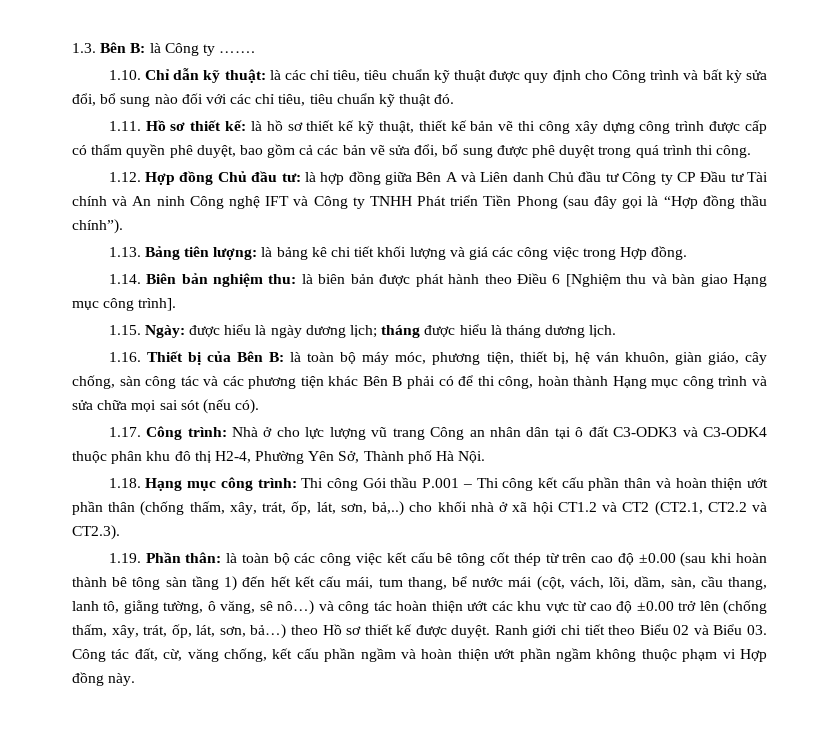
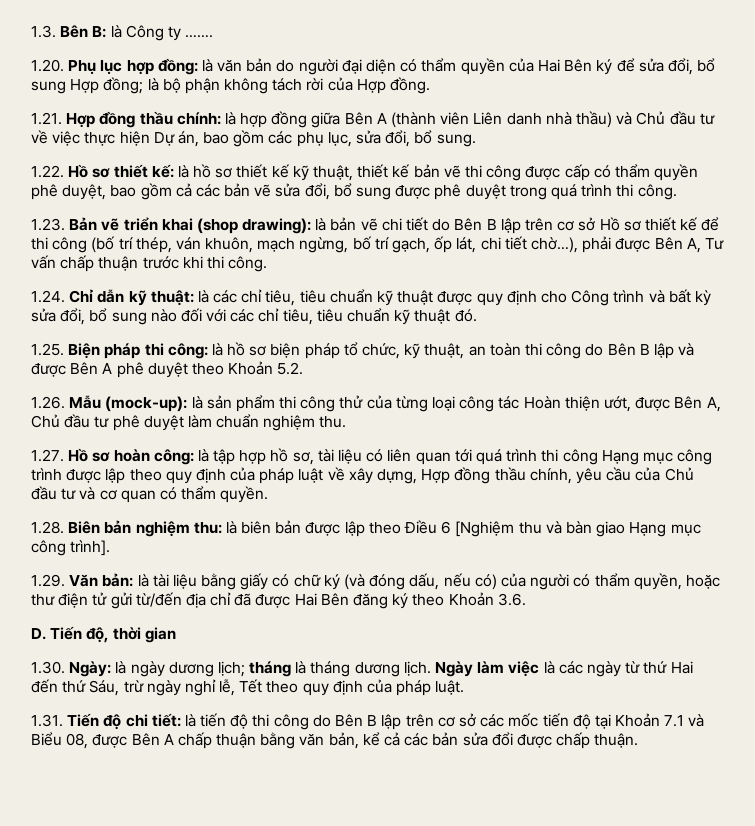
[108,70,141,80] 1.10. -> [31,58,716,75] [31,77,431,94] [31,111,715,128] [31,130,476,147] [31,164,699,181] [31,183,677,200] [31,217,720,234] [31,236,724,253] [31,255,268,272] [31,290,65,303] 1.20. Phụ lục hợp đồng: là văn bản do người đại diện có thẩm quyền của Hai Bên ký để sửa đổi, bổ sung Hợp đồng; là bộ phận không tách rời của Hợp đồng. // 1.21. Hợp đồng thầu chính: là hợp đồng giữa Bên A (thành viên Liên danh nhà thầu) và Chủ đầu tư về việc thực hiện Dự án, bao gồm các phụ lục, sửa đổi, bổ sung. // 1.22. Hồ sơ thiết kế: là hồ sơ thiết kế kỹ thuật, thiết kế bản vẽ thi công được cấp có thẩm quyền phê duyệt, bao gồm cả các bản vẽ sửa đổi, bổ sung được phê duyệt trong quá trình thi công. // 1.23. Bản vẽ triển khai (shop drawing): là bản vẽ chi tiết do Bên B lập trên cơ sở Hồ sơ thiết kế để thi công (bố trí thép, ván khuôn, mạch ngừng, bố trí gạch, ốp lát, chi tiết chờ…), phải được Bên A, Tư vấn chấp thuận trước khi thi công. // 1.24.
[108,120,767,134] [72,144,752,158] [108,171,768,185] [72,195,767,210] [72,219,123,234] [108,246,688,260] [108,274,141,284] 1.11. Hồ sơ thiết kế: là hồ sơ thiết kế kỹ thuật, thiết kế bản vẽ thi công xây dựng công trình được cấp có thẩm quyền phê duyệt, bao gồm cả các bản vẽ sửa đổi, bổ sung được phê duyệt trong quá trình thi công. // 1.12. Hợp đồng Chủ đầu tư: là hợp đồng giữa Bên A và Liên danh Chủ đầu tư Công ty CP Đầu tư Tài chính và An ninh Công nghệ IFT và Công ty TNHH Phát triển Tiền Phong (sau đây gọi là “Hợp đồng thầu chính”). // 1.13. Bảng tiên lượng: là bảng kê chi tiết khối lượng và giá các công việc trong Hợp đồng. // 1.14. -> [31,342,695,359] [31,361,304,378] [31,395,721,412] [31,414,347,431] [31,448,713,465] [31,467,694,484] [31,486,269,503] [31,521,64,534] 1.25. Biện pháp thi công: là hồ sơ biện pháp tổ chức, kỹ thuật, an toàn thi công do Bên B lập và được Bên A phê duyệt theo Khoản 5.2. // 1.26. Mẫu (mock-up): là sản phẩm thi công thử của từng loại công tác Hoàn thiện ướt, được Bên A, Chủ đầu tư phê duyệt làm chuẩn nghiệm thu. // 1.27. Hồ sơ hoàn công: là tập hợp hồ sơ, tài liệu có liên quan tới quá trình thi công Hạng mục công trình được lập theo quy định của pháp luật về xây dựng, Hợp đồng thầu chính, yêu cầu của Chủ đầu tư và cơ quan có thẩm quyền. // 1.28.
[415,274,480,287] phát hành -> [344,521,365,537] lập
[108,324,252,338] 1.15. Ngày: được hiểu -> [31,573,720,590] [31,592,526,609] [31,626,176,643] [31,661,112,677] 1.29. Văn bản: là tài liệu bằng giấy có chữ ký (và đóng dấu, nếu có) của người có thẩm quyền, hoặc thư điện tử gửi từ/đến địa chỉ đã được Hai Bên đăng ký theo Khoản 3.6. // D. Tiến độ, thời gian // 1.30. Ngày:
[424,324,487,337] được hiểu -> (292, 669) none
[108,351,768,365] [72,375,767,389] [72,399,260,414] [108,426,767,440] [72,450,486,464] [108,477,769,491] [72,501,767,516] [72,525,120,540] [108,552,767,567] [72,576,768,591] [72,600,767,615] [72,624,767,639] [72,648,767,662] [72,672,136,686] // 1.16. Thiết bị của Bên B: là toàn bộ máy móc, phương tiện, thiết bị, hệ ván khuôn, giàn giáo, cây chống, sàn công tác và các phương tiện khác Bên B phải có để thi công, hoàn thành Hạng mục công trình và sửa chữa mọi sai sót (nếu có). // 1.17. Công trình: Nhà ở cho lực lượng vũ trang Công an nhân dân tại ô đất C3-ODK3 và C3-ODK4 thuộc phân khu đô thị H2-4, Phường Yên Sở, Thành phố Hà Nội. // 1.18. Hạng mục công trình: Thi công Gói thầu P.001 – Thi công kết cấu phần thân và hoàn thiện ướt phần thân (chống thấm, xây, trát, ốp, lát, sơn, bả,..) cho khối nhà ở xã hội CT1.2 và CT2 (CT2.1, CT2.2 và CT2.3). // 1.19. Phần thân: là toàn bộ các công việc kết cấu bê tông cốt thép từ trên cao độ ±0.00 (sau khi hoàn thành bê tông sàn tầng 1) đến hết kết cấu mái, tum thang, bể nước mái (cột, vách, lõi, dầm, sàn, cầu thang, lanh tô, giằng tường, ô văng, sê nô…) và công tác hoàn thiện ướt các khu vực từ cao độ ±0.00 trở lên (chống thấm, xây, trát, ốp, lát, sơn, bả…) theo Hồ sơ thiết kế được duyệt. Ranh giới chi tiết theo Biểu 02 và Biểu 03. Công tác đất, cừ, văng chống, kết cấu phần ngầm và hoàn thiện ướt phần ngầm không thuộc phạm vi Hợp đồng này. -> [435,661,693,677] [31,679,465,696] [31,713,705,730] [31,732,639,749] Ngày làm việc là các ngày từ thứ Hai đến thứ Sáu, trừ ngày nghỉ lễ, Tết theo quy định của pháp luật. // 1.31. Tiến độ chi tiết: là tiến độ thi công do Bên B lập trên cơ sở các mốc tiến độ tại Khoản 7.1 và Biểu 08, được Bên A chấp thuận bằng văn bản, kể cả các bản sửa đổi được chấp thuận.

